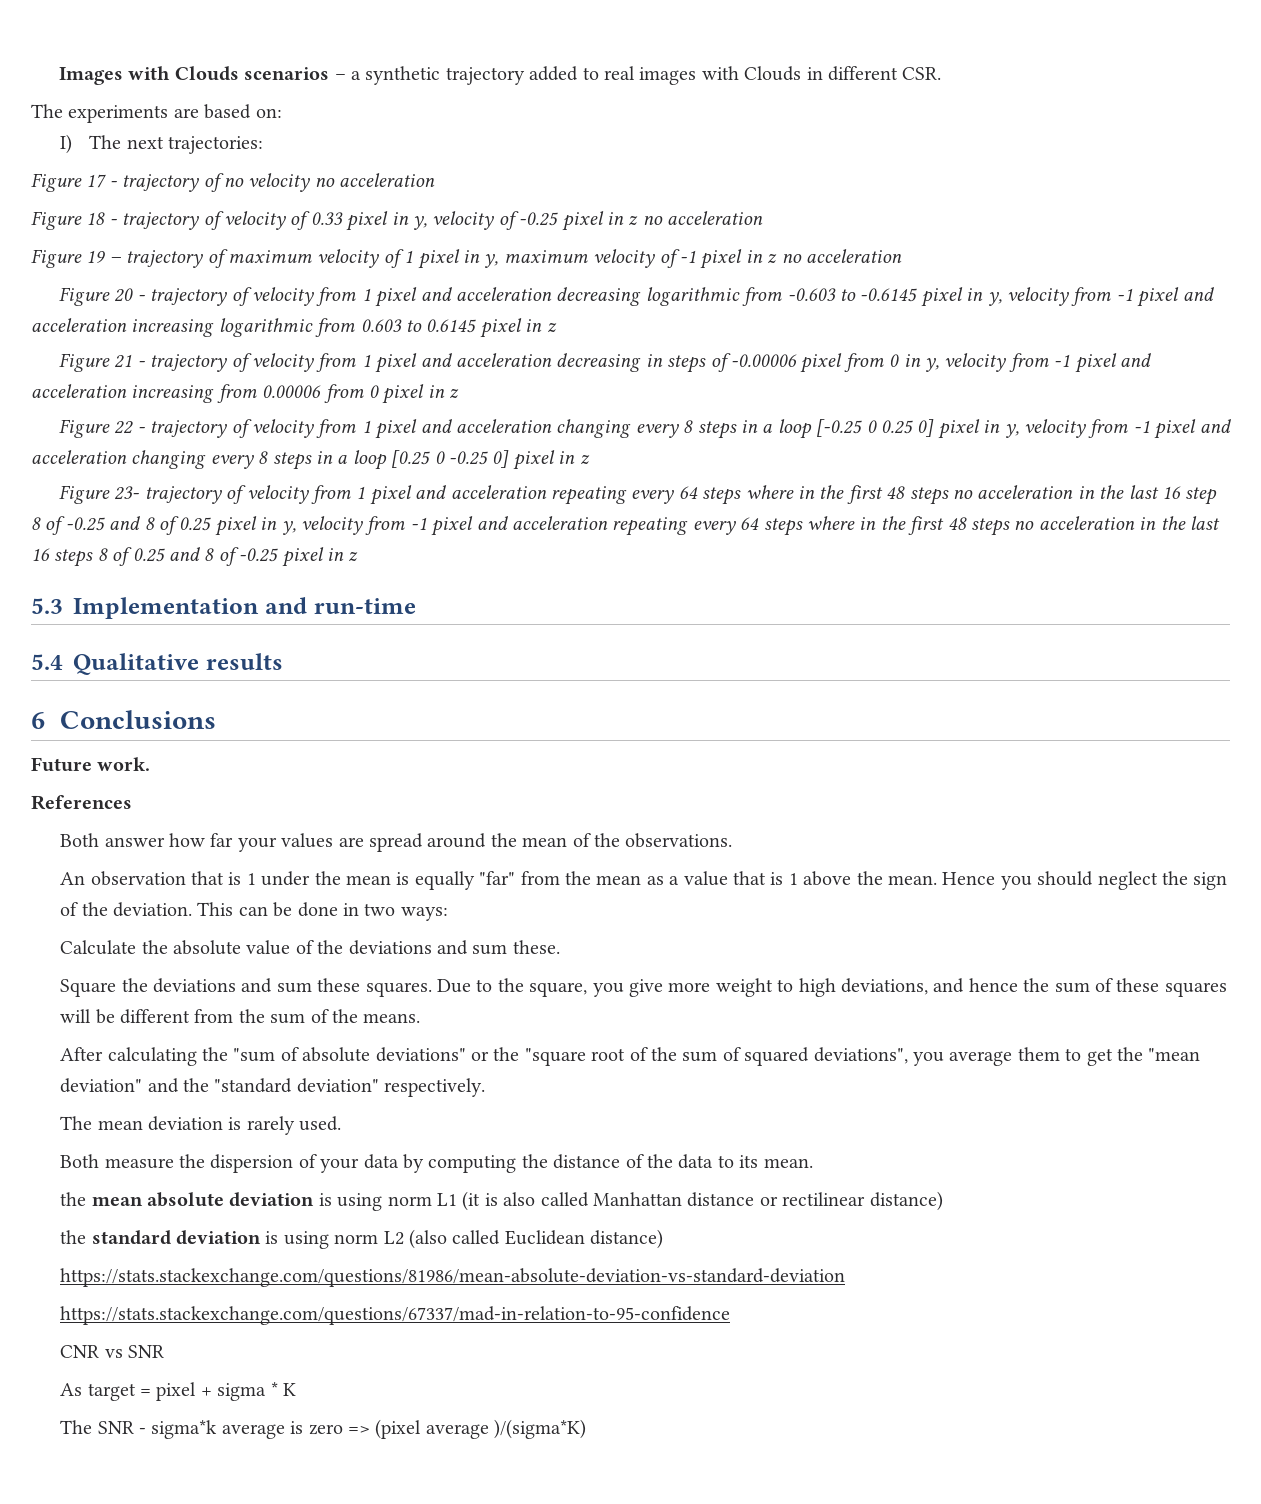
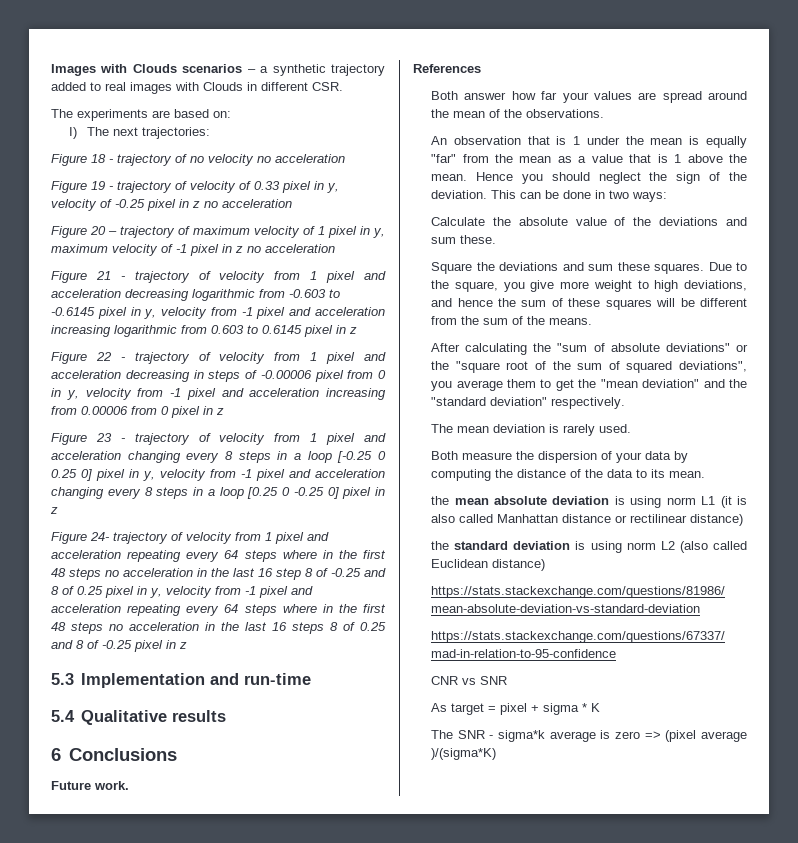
[86,174,107,188] 17 -> [91,154,106,163] 18
[86,212,106,225] 18 -> [91,181,105,190] 19
[86,250,107,263] 19 -> [90,226,106,235] 20
[114,288,134,302] 20 -> [95,271,111,280] 21
[114,354,133,368] 21 -> [95,352,112,361] 22
[114,421,135,434] 22 -> [95,433,112,442] 23
[114,486,140,500] 23- -> [90,532,110,541] 24-

